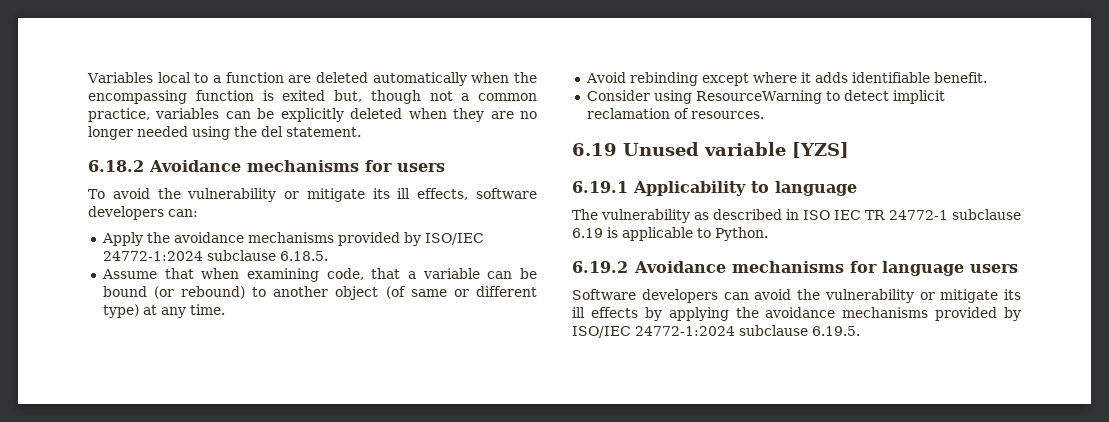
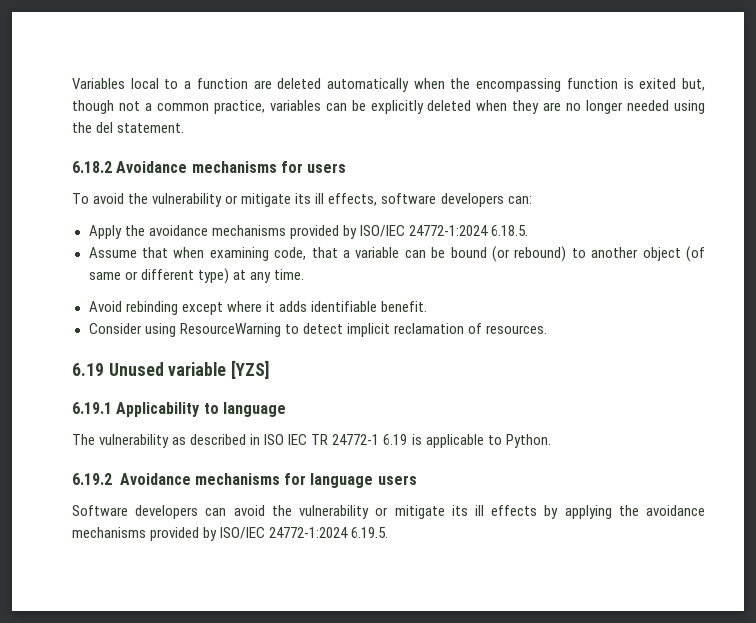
[206,250,276,261] subclause -> (488, 230) none
[952,209,1021,220] subclause -> (380, 439) none
[739,325,808,336] subclause -> (349, 532) none

